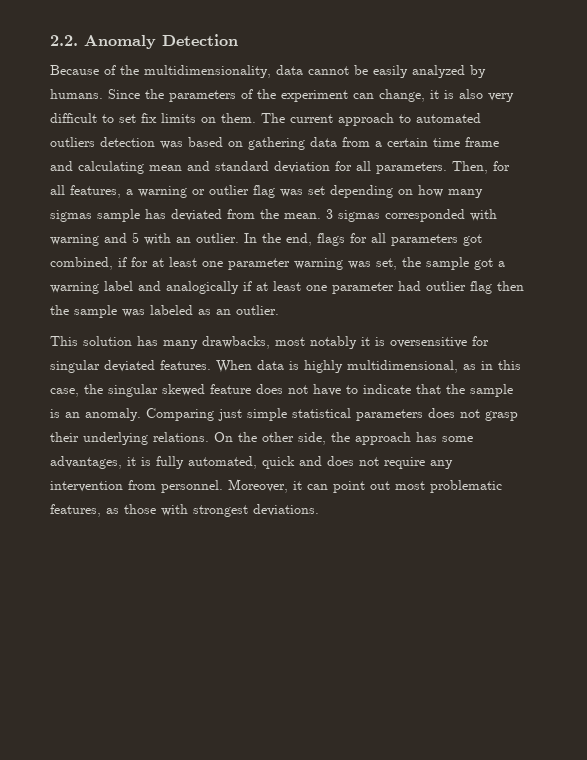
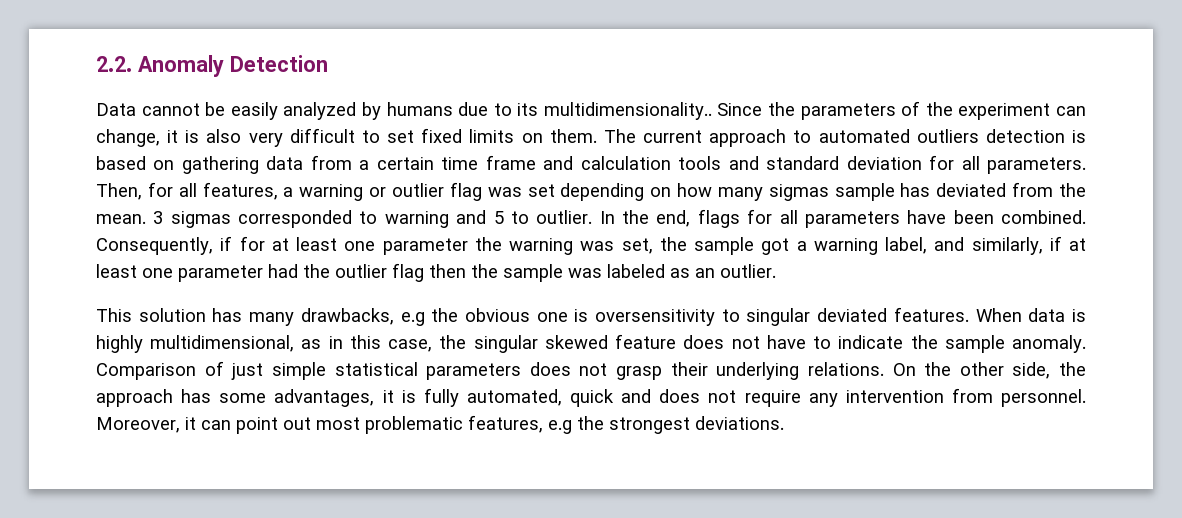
[50,65,303,78] Because of the multidimensionality, data -> [96,103,136,116] Data
[50,89,103,99] humans. -> [386,102,712,120] humans due to its multidimensionality..
[141,113,157,123] fix -> [421,128,463,143] fixed
[160,141,183,149] was -> [1071,130,1086,143] is
[78,161,182,174] calculating mean -> [580,156,722,170] calculation tools
[470,209,497,221] with -> [359,211,378,224] to
[144,233,191,245] with an -> [510,211,529,224] to
[463,234,482,246] [50,257,113,270] got combined, -> [907,210,1086,224] [96,237,213,255] have been combined. Consequently,
(290, 264) none -> [474,237,502,251] the
[104,281,239,294] label and analogically -> [885,237,1043,255] label, and similarly,
(421, 286) none -> [303,264,330,278] the
[275,336,489,349] most notably it is oversensitive for -> [400,308,740,326] e.g the obvious one is oversensitivity to
[416,384,513,397] [50,408,214,421] that the sample is an anomaly. Comparing -> [910,335,1087,353] [96,361,224,380] the sample anomaly. Comparison of
[106,504,188,516] as those with -> [548,416,604,434] e.g the

